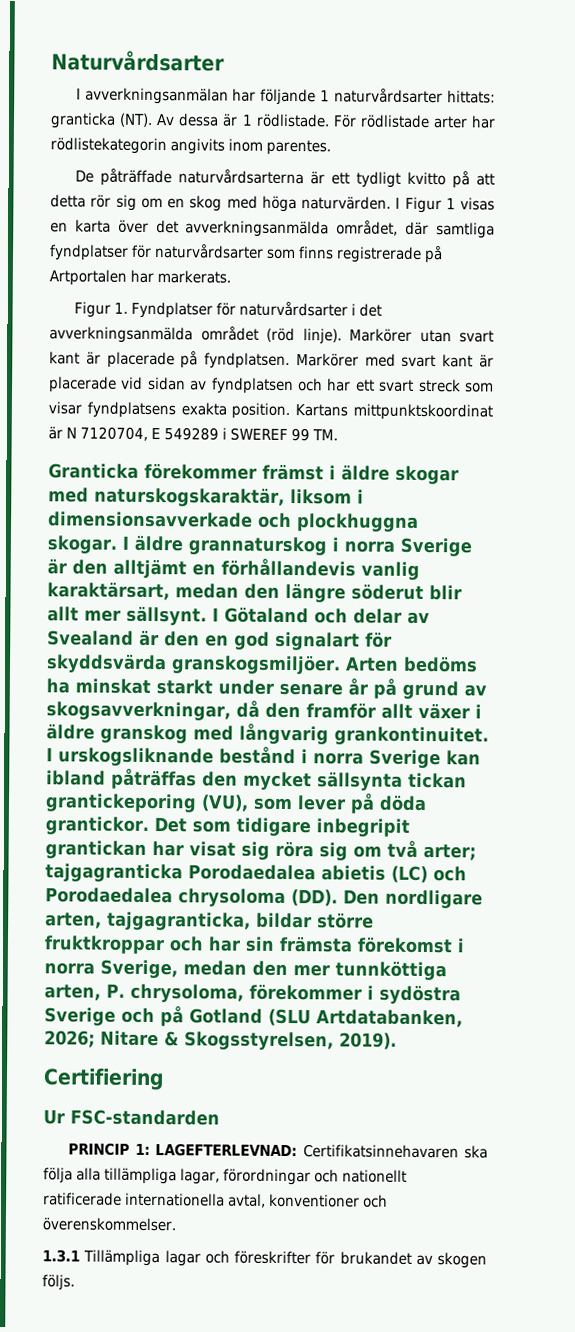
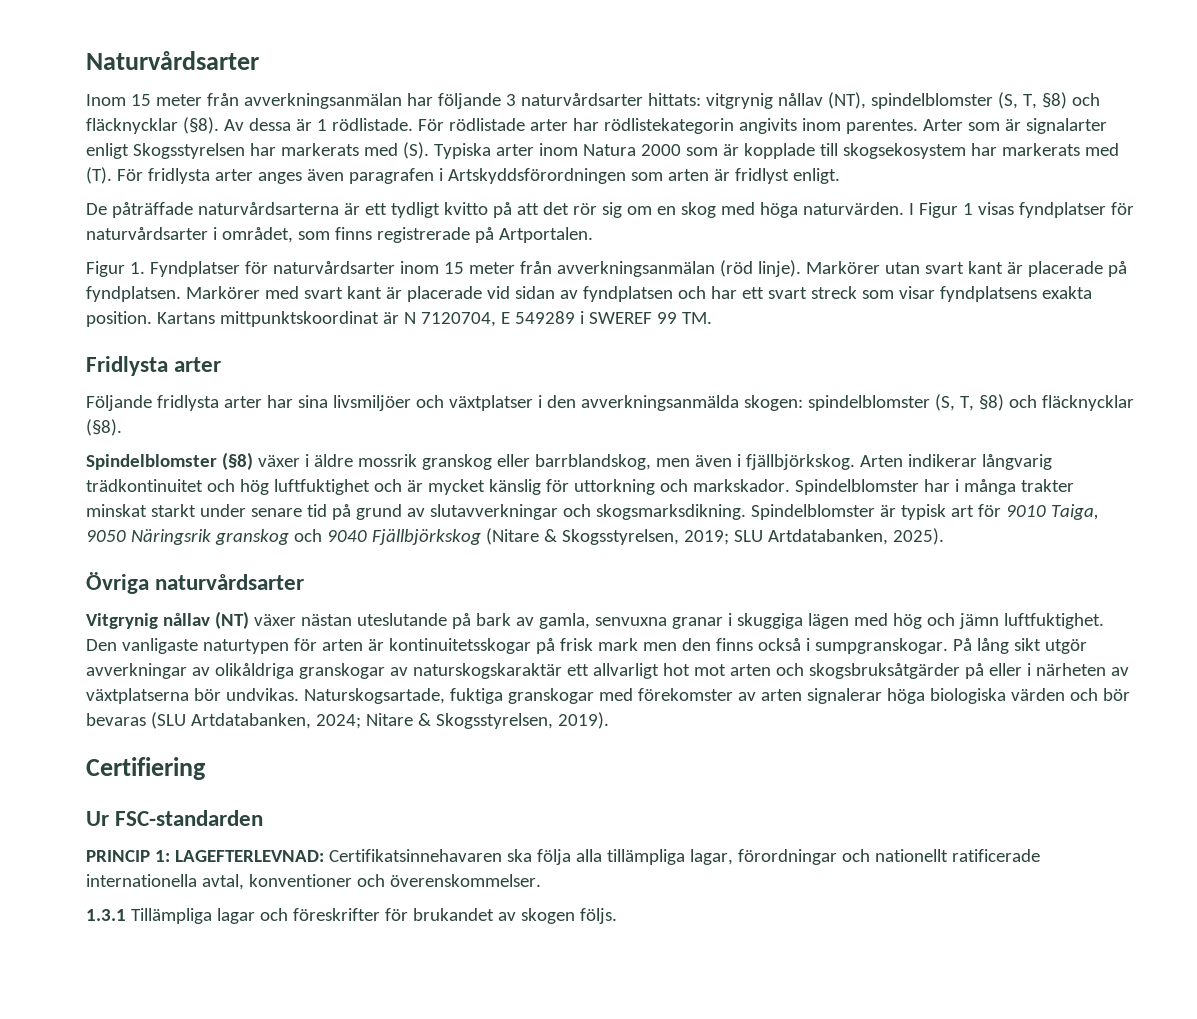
[75,88,81,100] I -> [86,93,239,106] Inom 15 meter från
[320,90,331,102] 1 -> [505,94,516,106] 3
[50,112,154,129] granticka (NT). -> [705,92,1100,109] [86,117,219,134] vitgrynig nållav (NT), spindelblomster (S, T, §8) och fläcknycklar (§8).
(331, 147) none -> [922,118,1107,134] [86,142,1119,159] [86,167,840,184] Arter som är signalarter enligt Skogsstyrelsen har markerats med (S). Typiska arter inom Natura 2000 som är kopplade till skogsekosystem har markerats med (T). För fridlysta arter anges även paragrafen i Artskyddsförordningen som arten är fridlyst enligt.
[50,194,86,208] detta -> [542,202,569,215] det
[50,219,495,239] en karta över det avverkningsanmälda området, där samtliga -> (1014, 208) none
(264, 251) none -> [212,227,293,243] i området,
[49,269,231,286] Artportalen har markerats. -> [498,227,593,243] Artportalen.
[350,303,382,317] [49,325,259,344] i det avverkningsanmälda området -> [399,261,715,277] inom 15 meter från avverkningsanmälan
[48,463,459,485] [48,487,364,507] [48,511,419,532] [47,535,472,557] [47,558,420,580] [47,582,462,603] [47,606,430,626] [47,630,392,651] [46,654,478,675] [46,678,70,694] Granticka förekommer främst i äldre skogar med naturskogskaraktär, liksom i dimensionsavverkade och plockhuggna skogar. I äldre grannaturskog i norra Sverige är den alltjämt en förhållandevis vanlig karaktärsart, medan den längre söderut blir allt mer sällsynt. I Götaland och delar av Svealand är den en god signalart för skyddsvärda granskogsmiljöer. Arten bedöms ha -> [86,356,222,376] [86,394,1134,411] [86,419,122,436] [86,452,1052,470] [86,479,1074,495] Fridlysta arter // Följande fridlysta arter har sina livsmiljöer och växtplatser i den avverkningsanmälda skogen: spindelblomster (S, T, §8) och fläcknycklar (§8). // Spindelblomster (§8) växer i äldre mossrik granskog eller barrblandskog, men även i fjällbjörkskog. Arten indikerar långvarig trädkontinuitet och hög luftfuktighet och är mycket känslig för uttorkning och markskador. Spindelblomster har i många trakter
[348,678,368,696] år -> [306,504,327,517] tid
[46,700,482,721] [46,723,489,746] [46,746,481,769] [46,768,467,791] [45,793,427,814] [45,816,410,837] [45,840,476,861] [45,863,467,884] [45,887,483,909] [45,911,374,931] [44,935,465,955] [44,959,447,981] [44,983,461,1005] [44,1006,263,1027] skogsavverkningar, då den framför allt växer i äldre granskog med långvarig grankontinuitet. I urskogsliknande bestånd i norra Sverige kan ibland påträffas den mycket sällsynta tickan grantickeporing (VU), som lever på döda grantickor. Det som tidigare inbegripit grantickan har visat sig röra sig om två arter; tajgagranticka Porodaedalea abietis (LC) och Porodaedalea chrysoloma (DD). Den nordligare arten, tajgagranticka, bildar större fruktkroppar och har sin främsta förekomst i norra Sverige, medan den mer tunnköttiga arten, P. chrysoloma, förekommer i sydöstra Sverige och på Gotland -> [429,504,1099,520] [86,528,944,545] [86,572,305,594] [86,611,1104,629] [86,638,1087,654] [86,663,1129,679] [86,688,1130,704] [86,713,146,726] slutavverkningar och skogsmarksdikning. Spindelblomster är typisk art för 9010 Taiga, 9050 Näringsrik granskog och 9040 Fjällbjörkskog (Nitare & Skogsstyrelsen, 2019; SLU Artdatabanken, 2025). // Övriga naturvårdsarter // Vitgrynig nållav (NT) växer nästan uteslutande på bark av gamla, senvuxna granar i skuggiga lägen med hög och jämn luftfuktighet. Den vanligaste naturtypen för arten är kontinuitetsskogar på frisk mark men den finns också i sumpgranskogar. På lång sikt utgör avverkningar av olikåldriga granskogar av naturskogskaraktär ett allvarligt hot mot arten och skogsbruksåtgärder på eller i närheten av växtplatserna bör undvikas. Naturskogsartade, fuktiga granskogar med förekomster av arten signalerar höga biologiska värden och bör bevaras
[44,1030,95,1048] 2026; -> [315,714,361,729] 2024;

